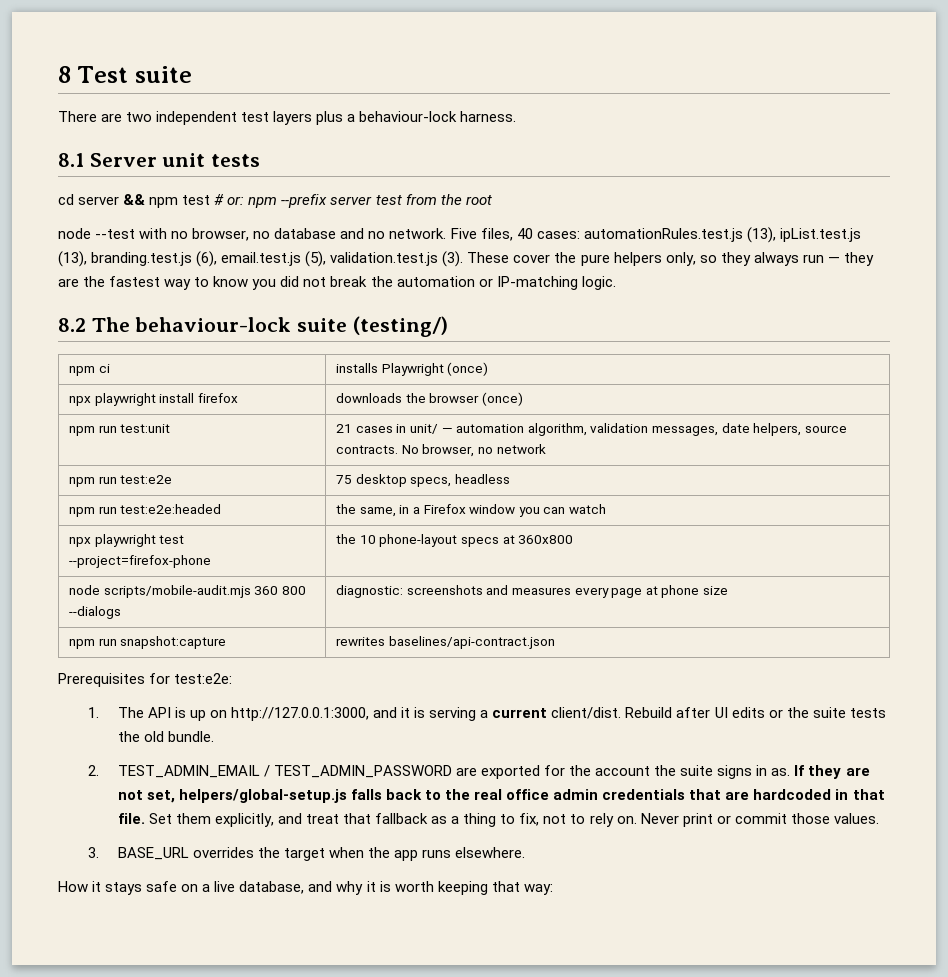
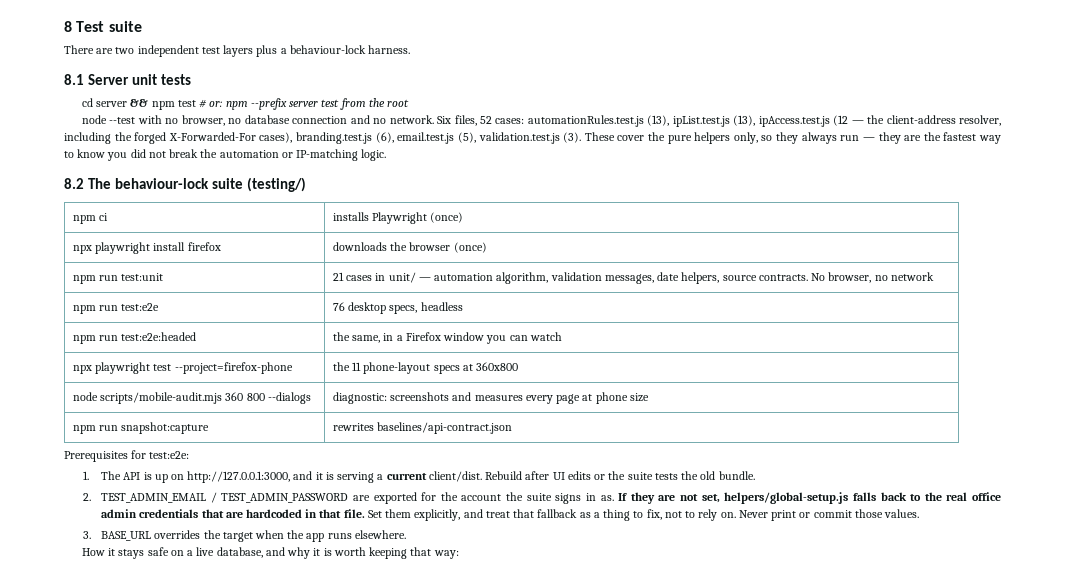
(337, 233) none -> [292,116,348,124] connection
[450,228,533,241] Five files, 40 -> [437,115,492,126] Six files, 52
(87, 259) none -> [758,115,1001,127] [64,132,293,144] ipAccess.test.js (12 — the client-address resolver, including the forged X-Forwarded-For cases),
[335,475,352,484] 75 -> [332,302,345,311] 76
[359,535,376,544] 10 -> [352,362,362,371] 11

